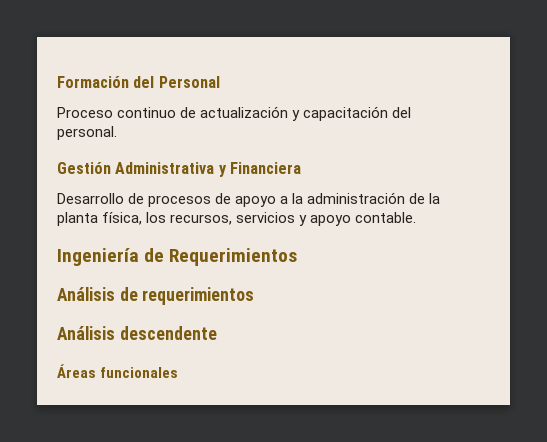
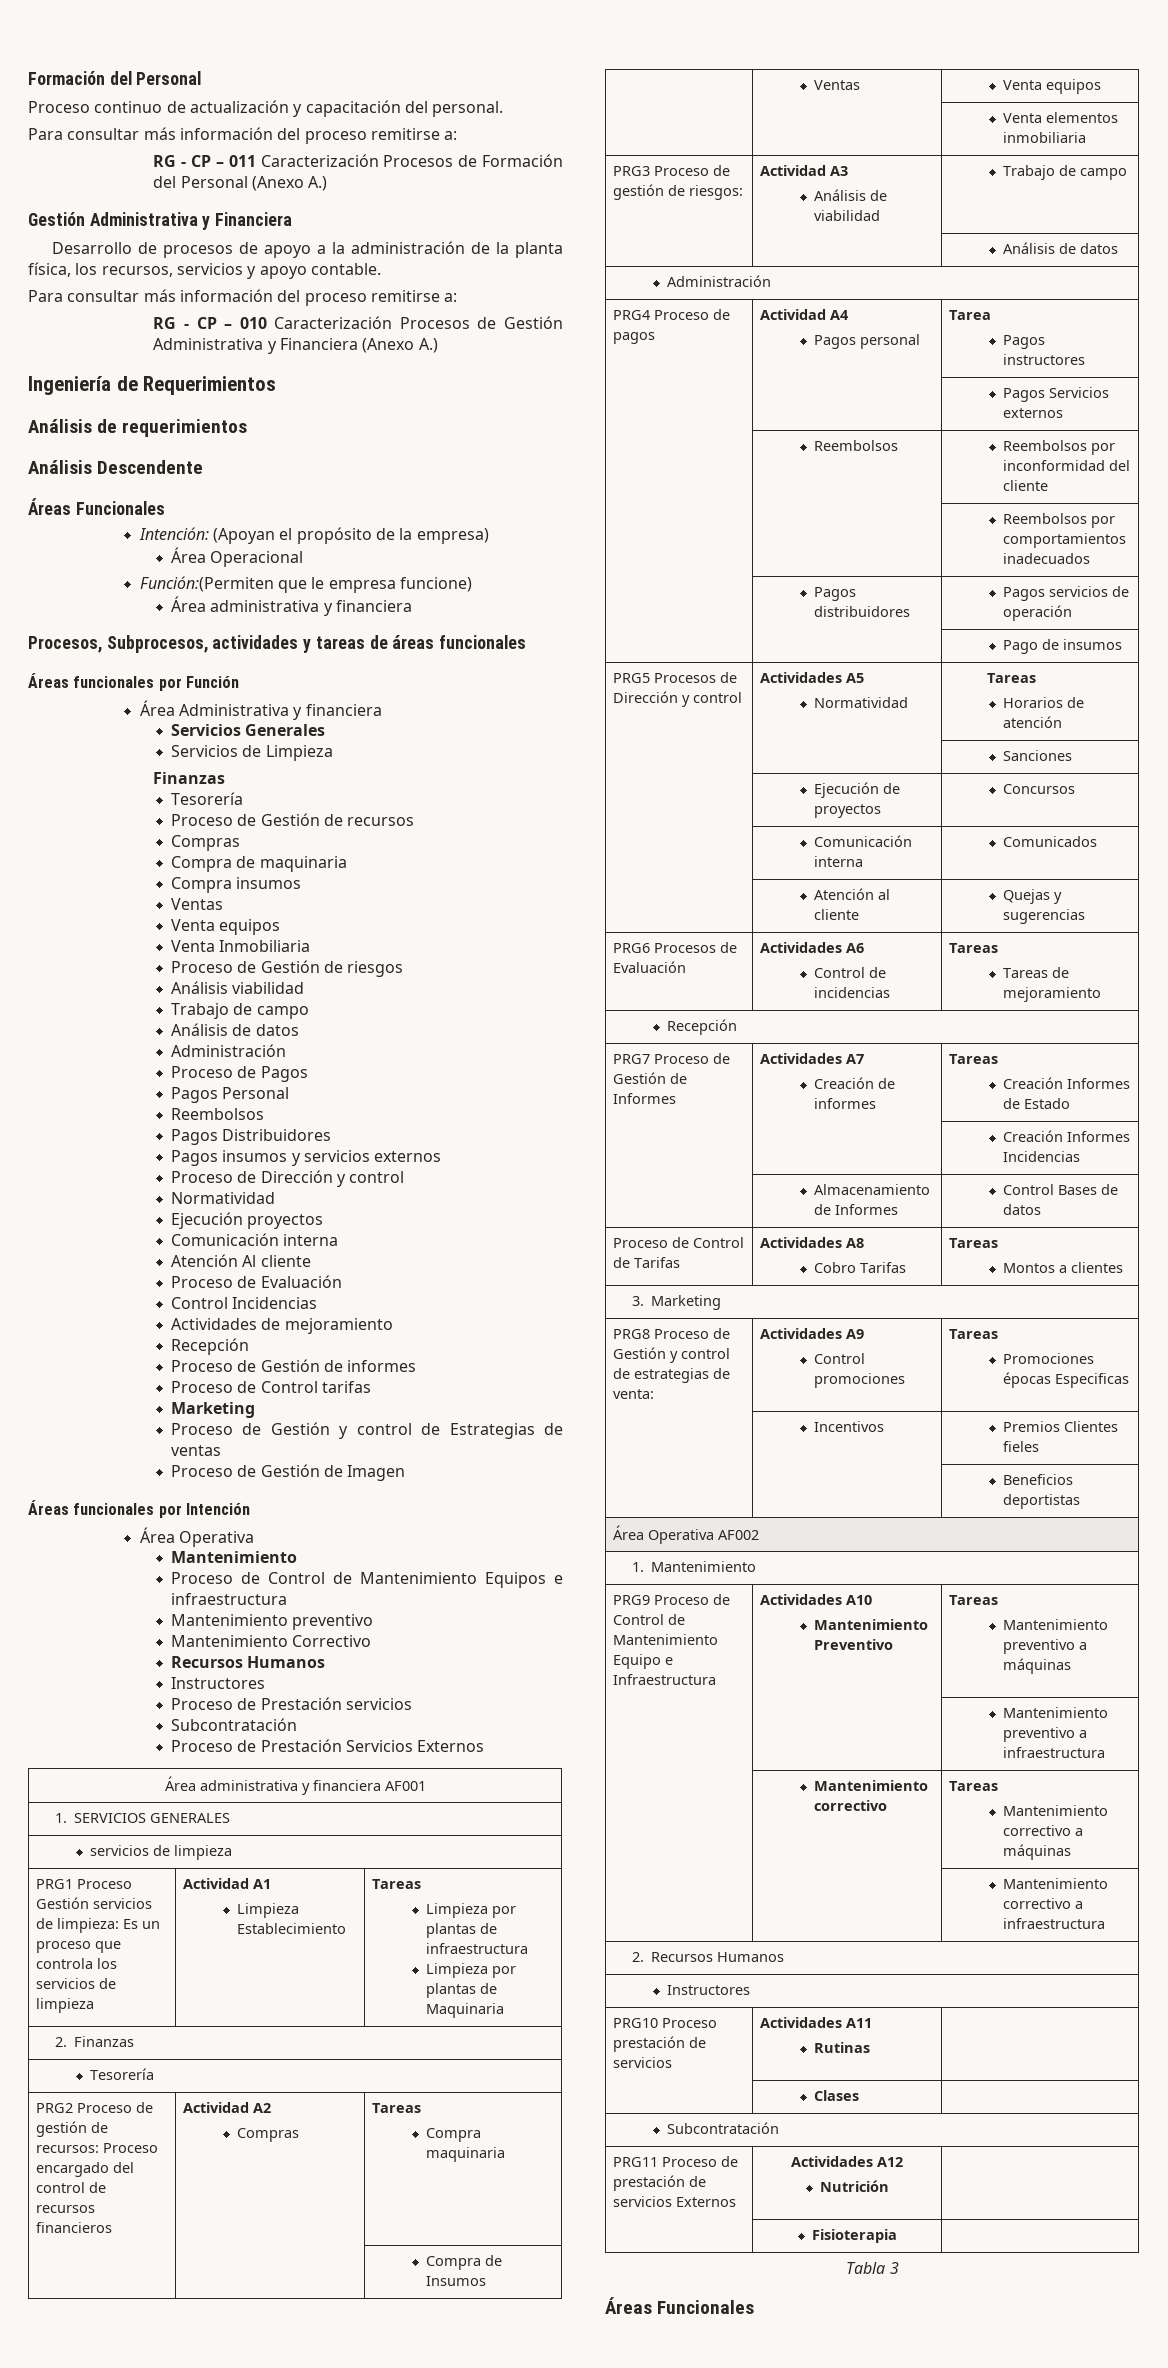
(117, 133) none -> [28,127,458,144] [153,154,563,167] [153,176,328,191] // Para consultar más información del proceso remitirse a: // RG - CP – 011 Caracterización Procesos de Formación del Personal (Anexo A.)
(417, 217) none -> [28,289,458,306] [153,316,563,329] [153,338,438,354] // Para consultar más información del proceso remitirse a: // RG - CP – 010 Caracterización Procesos de Gestión Administrativa y Financiera (Anexo A.)
[119,326,217,340] [57,364,179,378] descendente // Áreas funcionales -> [97,460,204,474] [28,498,165,515] [138,527,489,544] [170,547,304,567] [139,576,472,593] [170,596,412,616] [28,635,527,653] [28,673,239,691] [139,700,382,720] [170,724,326,736] [170,745,333,761] [153,772,226,784] [170,792,243,805] [170,813,415,826] [170,835,240,851] [170,856,347,872] [170,877,302,893] [170,898,223,910] [170,919,281,935] [170,940,311,952] [170,960,404,977] [170,981,305,994] [170,1003,309,1019] [170,1023,299,1036] [170,1044,286,1057] [170,1066,308,1082] [170,1087,290,1103] [170,1108,264,1120] [170,1129,332,1145] [170,1150,442,1166] [170,1170,405,1187] [170,1192,275,1204] [170,1212,324,1229] [170,1233,339,1246] [170,1254,311,1267] [170,1275,342,1288] [170,1297,318,1309] [170,1318,393,1334] [170,1338,249,1355] [170,1359,417,1372] [170,1381,371,1393] [170,1402,255,1418] [170,1422,563,1439] [170,1445,221,1456] [170,1464,406,1481] [28,1500,250,1518] [139,1527,254,1547] [170,1551,297,1563] [170,1572,564,1588] [170,1593,287,1605] [170,1614,374,1630] [170,1635,372,1647] [170,1656,326,1668] [170,1677,265,1689] [170,1697,412,1710] [170,1718,297,1731] [170,1739,485,1752] [164,1776,426,1795] [55,1813,231,1823] [89,1845,232,1860] [36,1879,133,1889] [36,1897,153,1909] [36,1918,161,1933] [36,1941,122,1953] [36,1958,118,1969] [36,1978,117,1989] [36,1998,95,2013] [183,1878,272,1889] [236,1903,299,1918] [236,1923,346,1934] [372,1879,422,1889] [425,1903,516,1918] [425,1923,497,1938] [425,1943,528,1954] [425,1963,516,1978] [425,1983,497,1998] [425,2003,504,2018] [55,2036,135,2047] [89,2068,154,2080] [36,2102,154,2113] [36,2121,109,2137] [36,2143,159,2153] [36,2162,135,2177] [36,2182,107,2193] [36,2205,96,2213] [36,2222,113,2233] [183,2102,272,2113] [236,2128,299,2142] [372,2103,422,2113] [425,2128,481,2142] [425,2147,505,2162] [425,2255,502,2270] [425,2276,486,2286] [813,80,860,90] [1002,79,1101,94] [1002,112,1118,123] [1002,132,1086,143] [613,165,731,176] [613,184,744,200] [760,165,849,176] [813,189,887,201] [813,210,880,221] [1002,165,1127,180] [1002,242,1118,254] [666,275,771,287] [613,309,731,320] [613,332,656,344] [760,309,850,320] [813,334,920,349] [949,310,992,320] [1002,335,1045,349] [1002,354,1085,365] [1002,387,1109,402] [1002,408,1063,418] [813,440,898,451] [1002,440,1115,455] [1002,460,1130,471] [1002,480,1048,491] [1002,513,1115,528] [1002,533,1126,548] [1002,553,1090,564] [813,587,856,601] [813,606,910,617] [1002,586,1129,601] [1002,605,1072,621] [1002,639,1122,654] [613,672,738,683] [613,691,743,707] [760,672,865,683] [813,697,908,708] [986,673,1036,683] [1002,697,1084,708] [1002,716,1062,728] [1002,750,1072,761] [813,782,900,798] [813,804,881,818] [1002,784,1075,794] [813,835,912,847] [813,856,863,867] [1002,836,1097,847] [813,888,890,900] [813,909,859,920] [1002,889,1062,904] [1002,909,1085,924] [613,942,738,953] [613,961,687,973] [760,942,865,953] [813,967,886,978] [813,987,890,998] [949,943,999,953] [1002,967,1069,978] [1002,987,1101,1002] [666,1019,737,1035] [613,1053,731,1064] [613,1072,688,1084] [613,1093,677,1104] [760,1053,865,1064] [813,1077,895,1089] [813,1098,876,1109] [949,1054,999,1064] [1002,1077,1130,1089] [1002,1098,1070,1109] [1002,1130,1130,1142] [1002,1151,1080,1162] [813,1184,930,1195] [813,1204,898,1215] [1002,1184,1118,1195] [1002,1204,1041,1215] [613,1237,745,1248] [613,1257,681,1268] [760,1237,865,1248] [813,1262,906,1273] [949,1238,999,1248] [1002,1262,1123,1273] [632,1295,722,1310] [613,1328,731,1339] [613,1347,731,1363] [613,1368,731,1383] [613,1389,655,1399] [760,1328,865,1339] [813,1353,865,1364] [813,1373,905,1388] [949,1329,999,1339] [1002,1353,1094,1364] [1002,1372,1129,1388] [813,1421,884,1432] [1002,1421,1118,1432] [1002,1441,1039,1452] [1002,1474,1073,1485] [1002,1494,1080,1509] [613,1525,760,1544] [632,1561,757,1572] [613,1594,731,1605] [613,1614,686,1625] [613,1634,719,1645] [613,1654,674,1669] [613,1674,717,1685] [760,1594,873,1605] [813,1619,928,1630] [813,1639,893,1650] [949,1595,999,1605] [1002,1619,1108,1630] [1002,1639,1087,1654] [1002,1658,1071,1674] [1002,1707,1108,1718] [1002,1727,1087,1742] [1002,1747,1105,1758] [813,1780,928,1791] [813,1800,887,1811] [949,1781,999,1791] [1002,1805,1108,1816] [1002,1825,1083,1836] [1002,1844,1071,1860] [1002,1878,1108,1889] [1002,1898,1083,1909] [1002,1918,1105,1929] [632,1952,785,1962] [666,1985,750,1995] [613,2018,718,2028] [613,2036,707,2052] [613,2057,673,2068] [760,2017,873,2028] [813,2042,870,2053] [813,2090,859,2101] [666,2122,779,2134] [613,2156,739,2167] [613,2175,707,2191] [613,2196,737,2207] [791,2156,903,2167] [820,2180,890,2192] [812,2229,898,2243] [846,2262,899,2274] [605,2297,755,2314] Descendente // Áreas Funcionales // Intención: (Apoyan el propósito de la empresa) // Área Operacional // Función:(Permiten que le empresa funcione) // Área administrativa y financiera // Procesos, Subprocesos, actividades y tareas de áreas funcionales // Áreas funcionales por Función // Área Administrativa y financiera // Servicios Generales // Servicios de Limpieza // Finanzas // Tesorería // Proceso de Gestión de recursos // Compras // Compra de maquinaria // Compra insumos // Ventas // Venta equipos // Venta Inmobiliaria // Proceso de Gestión de riesgos // Análisis viabilidad // Trabajo de campo // Análisis de datos // Administración // Proceso de Pagos // Pagos Personal // Reembolsos // Pagos Distribuidores // Pagos insumos y servicios externos // Proceso de Dirección y control // Normatividad // Ejecución proyectos // Comunicación interna // Atención Al cliente // Proceso de Evaluación // Control Incidencias // Actividades de mejoramiento // Recepción // Proceso de Gestión de informes // Proceso de Control tarifas // Marketing // Proceso de Gestión y control de Estrategias de ventas // Proceso de Gestión de Imagen // Áreas funcionales por Intención // Área Operativa // Mantenimiento // Proceso de Control de Mantenimiento Equipos e infraestructura // Mantenimiento preventivo // Mantenimiento Correctivo // Recursos Humanos // Instructores // Proceso de Prestación servicios // Subcontratación // Proceso de Prestación Servicios Externos // Área administrativa y financiera AF001 // 1. SERVICIOS GENERALES // servicios de limpieza // PRG1 Proceso Gestión servicios de limpieza: Es un proceso que controla los servicios de limpieza | Actividad A1 // Limpieza Establecimiento | Tareas // Limpieza por plantas de infraestructura // Limpieza por plantas de Maquinaria // 2. Finanzas // Tesorería // PRG2 Proceso de gestión de recursos: Proceso encargado del control de recursos financieros | Actividad A2 // Compras | Tareas // Compra maquinaria // | | Compra de Insumos // | Ventas | Venta equipos // | | Venta elementos inmobiliaria // PRG3 Proceso de gestión de riesgos: | Actividad A3 // Análisis de viabilidad | Trabajo de campo // | | Análisis de datos // Administración // PRG4 Proceso de pagos | Actividad A4 // Pagos personal | Tarea // Pagos instructores // | | Pagos Servicios externos // | Reembolsos | Reembolsos por inconformidad del cliente // | | Reembolsos por comportamientos inadecuados // | Pagos distribuidores | Pagos servicios de operación // | | Pago de insumos // PRG5 Procesos de Dirección y control | Actividades A5 // Normatividad | Tareas // Horarios de atención // | | Sanciones // | Ejecución de proyectos | Concursos // | Comunicación interna | Comunicados // | Atención al cliente | Quejas y sugerencias // PRG6 Procesos de Evaluación | Actividades A6 // Control de incidencias | Tareas // Tareas de mejoramiento // Recepción // PRG7 Proceso de Gestión de Informes | Actividades A7 // Creación de informes | Tareas // Creación Informes de Estado // | | Creación Informes Incidencias // | Almacenamiento de Informes | Control Bases de datos // Proceso de Control de Tarifas | Actividades A8 // Cobro Tarifas | Tareas // Montos a clientes // 3. Marketing // PRG8 Proceso de Gestión y control de estrategias de venta: | Actividades A9 // Control promociones | Tareas // Promociones épocas Especificas // | Incentivos | Premios Clientes fieles // | | Beneficios deportistas // Área Operativa AF002 // 1. Mantenimiento // PRG9 Proceso de Control de Mantenimiento Equipo e Infraestructura | Actividades A10 // Mantenimiento Preventivo | Tareas // Mantenimiento preventivo a máquinas // | | Mantenimiento preventivo a infraestructura // | Mantenimiento correctivo | Tareas // Mantenimiento correctivo a máquinas // | | Mantenimiento correctivo a infraestructura // 2. Recursos Humanos // Instructores // PRG10 Proceso prestación de servicios | Actividades A11 // Rutinas | // | Clases | // Subcontratación // PRG11 Proceso de prestación de servicios Externos | Actividades A12 // Nutrición | // | Fisioterapia | // Tabla 3 // Áreas Funcionales

